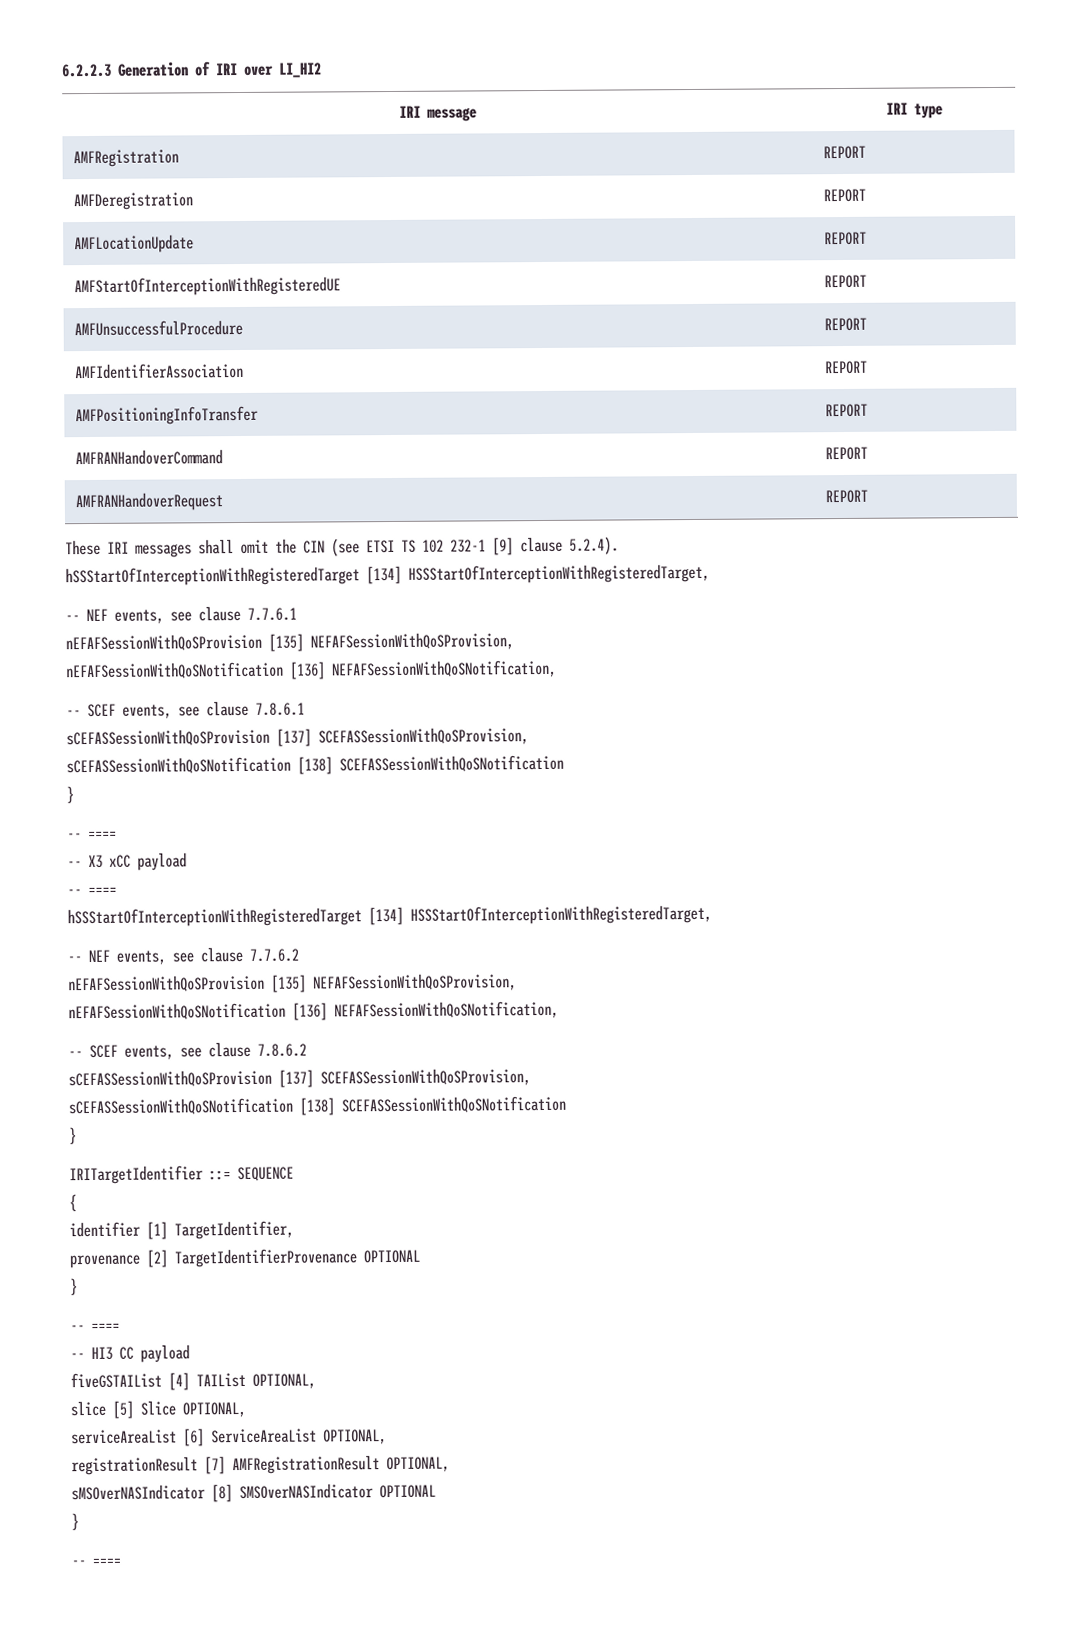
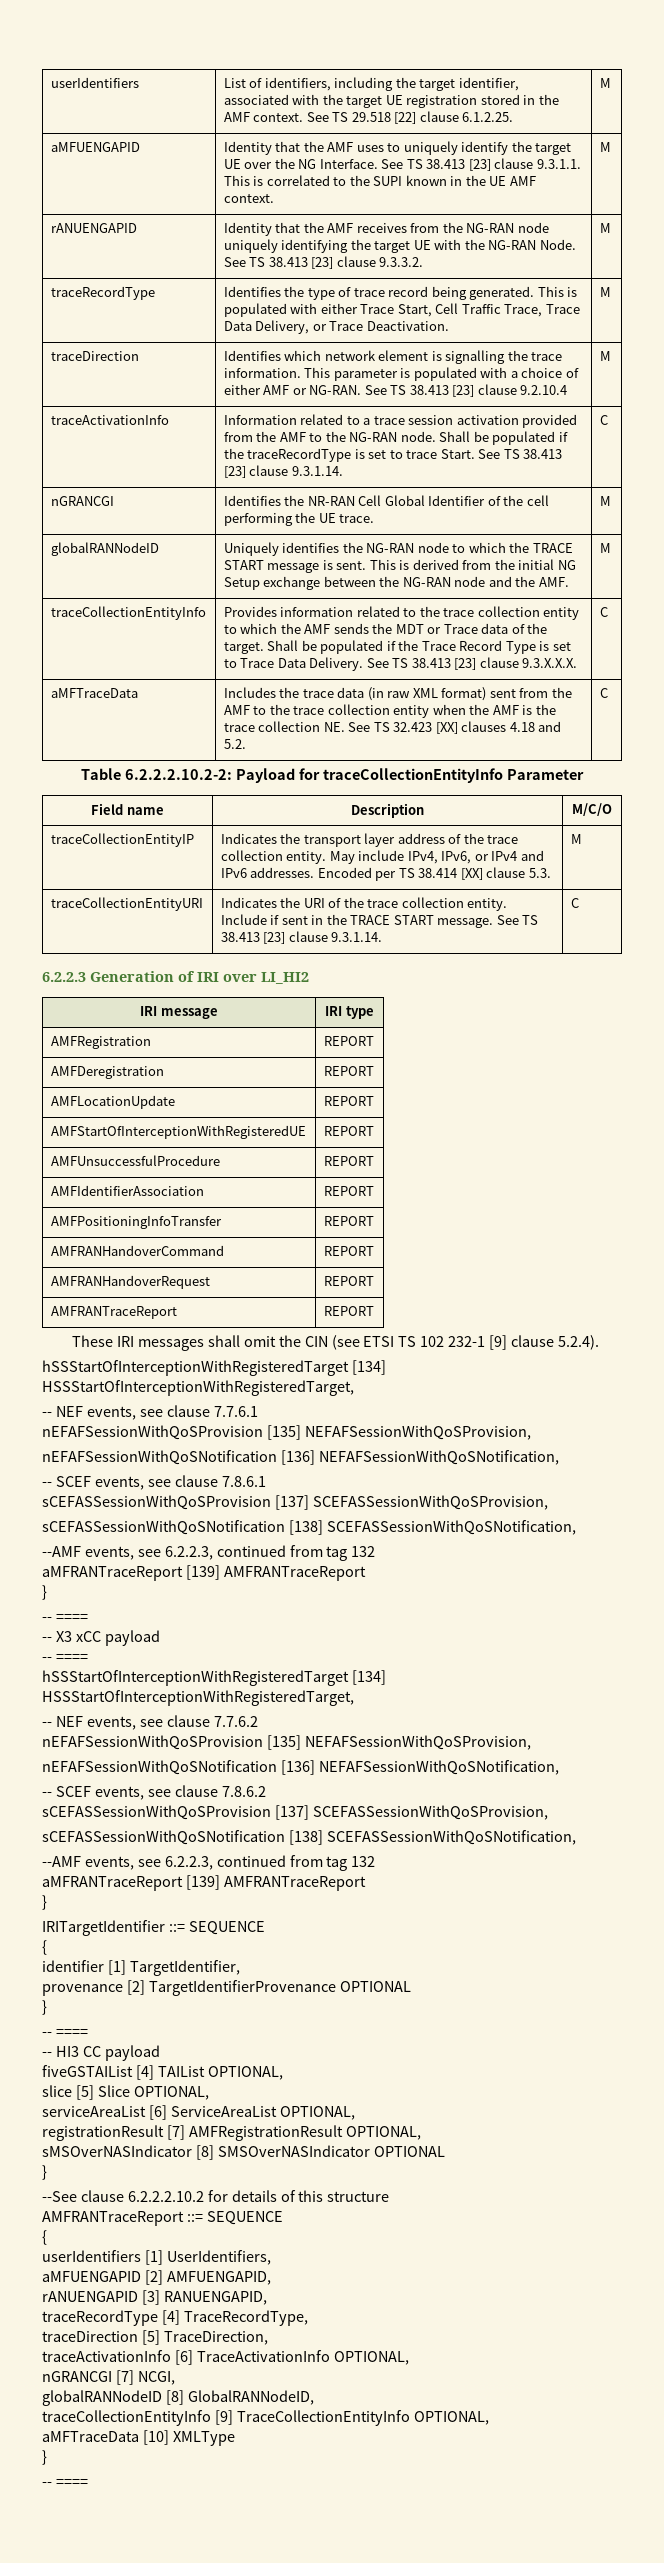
(61, 70) none -> [50,77,139,88] [223,77,519,91] [223,94,559,108] [223,111,514,124] [599,78,611,88] [50,142,140,152] [223,141,572,155] [223,158,581,171] [223,175,536,186] [223,194,274,203] [599,142,611,152] [50,223,137,233] [223,222,549,236] [223,239,576,253] [223,256,424,269] [599,223,611,233] [50,286,155,300] [223,286,578,300] [223,303,580,317] [223,320,449,334] [599,287,611,297] [50,351,139,361] [223,350,563,364] [223,367,579,381] [223,384,568,397] [599,351,611,361] [50,415,169,425] [223,414,578,428] [223,431,568,445] [223,448,563,462] [223,465,343,478] [599,415,608,425] [50,496,114,506] [223,495,549,506] [223,512,375,526] [599,496,611,506] [50,542,159,556] [223,542,573,556] [223,559,576,573] [223,576,569,590] [599,543,611,553] [50,606,206,620] [223,606,580,620] [223,623,548,634] [223,640,571,654] [223,657,578,671] [599,607,608,617] [50,688,138,698] [223,687,572,701] [223,704,556,718] [223,721,562,734] [223,739,246,749] [599,688,608,698] [81,768,584,783] [91,803,164,815] [351,803,424,818] [572,803,612,816] [50,833,194,847] [220,833,519,847] [220,850,544,864] [220,867,551,881] [570,834,582,844] [50,897,203,911] [220,897,508,911] [220,914,539,928] [220,931,383,944] [570,898,579,908] userIdentifiers | List of identifiers, including the target identifier, associated with the target UE registration stored in the AMF context. See TS 29.518 [22] clause 6.1.2.25. | M // aMFUENGAPID | Identity that the AMF uses to uniquely identify the target UE over the NG Interface. See TS 38.413 [23] clause 9.3.1.1. This is correlated to the SUPI known in the UE AMF context. | M // rANUENGAPID | Identity that the AMF receives from the NG-RAN node uniquely identifying the target UE with the NG-RAN Node. See TS 38.413 [23] clause 9.3.3.2. | M // traceRecordType | Identifies the type of trace record being generated. This is populated with either Trace Start, Cell Traffic Trace, Trace Data Delivery, or Trace Deactivation. | M // traceDirection | Identifies which network element is signalling the trace information. This parameter is populated with a choice of either AMF or NG-RAN. See TS 38.413 [23] clause 9.2.10.4 | M // traceActivationInfo | Information related to a trace session activation provided from the AMF to the NG-RAN node. Shall be populated if the traceRecordType is set to trace Start. See TS 38.413 [23] clause 9.3.1.14. | C // nGRANCGI | Identifies the NR-RAN Cell Global Identifier of the cell performing the UE trace. | M // globalRANNodeID | Uniquely identifies the NG-RAN node to which the TRACE START message is sent. This is derived from the initial NG Setup exchange between the NG-RAN node and the AMF. | M // traceCollectionEntityInfo | Provides information related to the trace collection entity to which the AMF sends the MDT or Trace data of the target. Shall be populated if the Trace Record Type is set to Trace Data Delivery. See TS 38.413 [23] clause 9.3.X.X.X. | C // aMFTraceData | Includes the trace data (in raw XML format) sent from the AMF to the trace collection entity when the AMF is the trace collection NE. See TS 32.423 [XX] clauses 4.18 and 5.2. | C // Table 6.2.2.2.10.2-2: Payload for traceCollectionEntityInfo Parameter // Field name | Description | M/C/O // traceCollectionEntityIP | Indicates the transport layer address of the trace collection entity. May include IPv4, IPv6, or IPv4 and IPv6 addresses. Encoded per TS 38.414 [XX] clause 5.3. | M // traceCollectionEntityURI | Indicates the URI of the trace collection entity. Include if sent in the TRACE START message. See TS 38.413 [23] clause 9.3.1.14. | C //
(868, 496) none -> [50,1306,177,1319] [323,1306,374,1316] // AMFRANTraceReport | REPORT
[339,754,564,773] SCEFASSessionWithQoSNotification -> [326,1520,576,1535] [42,1545,376,1561] [42,1565,366,1581] SCEFASSessionWithQoSNotification, // --AMF events, see 6.2.2.3, continued from tag 132 // aMFRANTraceReport [139] AMFRANTraceReport
[341,1095,566,1114] SCEFASSessionWithQoSNotification -> [326,1830,576,1845] [42,1855,376,1871] [42,1875,366,1891] SCEFASSessionWithQoSNotification, // --AMF events, see 6.2.2.3, continued from tag 132 // aMFRANTraceReport [139] AMFRANTraceReport
(79, 1522) none -> [42,2190,390,2202] [42,2211,283,2226] [42,2230,47,2245] [42,2250,271,2265] [42,2270,271,2285] [42,2290,267,2305] [42,2310,308,2326] [42,2330,268,2345] [42,2350,409,2365] [42,2370,175,2385] [42,2390,314,2406] [42,2410,489,2426] [42,2430,235,2446] [42,2450,47,2465] // --See clause 6.2.2.2.10.2 for details of this structure // AMFRANTraceReport ::= SEQUENCE // { // userIdentifiers [1] UserIdentifiers, // aMFUENGAPID [2] AMFUENGAPID, // rANUENGAPID [3] RANUENGAPID, // traceRecordType [4] TraceRecordType, // traceDirection [5] TraceDirection, // traceActivationInfo [6] TraceActivationInfo OPTIONAL, // nGRANCGI [7] NCGI, // globalRANNodeID [8] GlobalRANNodeID, // traceCollectionEntityInfo [9] TraceCollectionEntityInfo OPTIONAL, // aMFTraceData [10] XMLType // }

